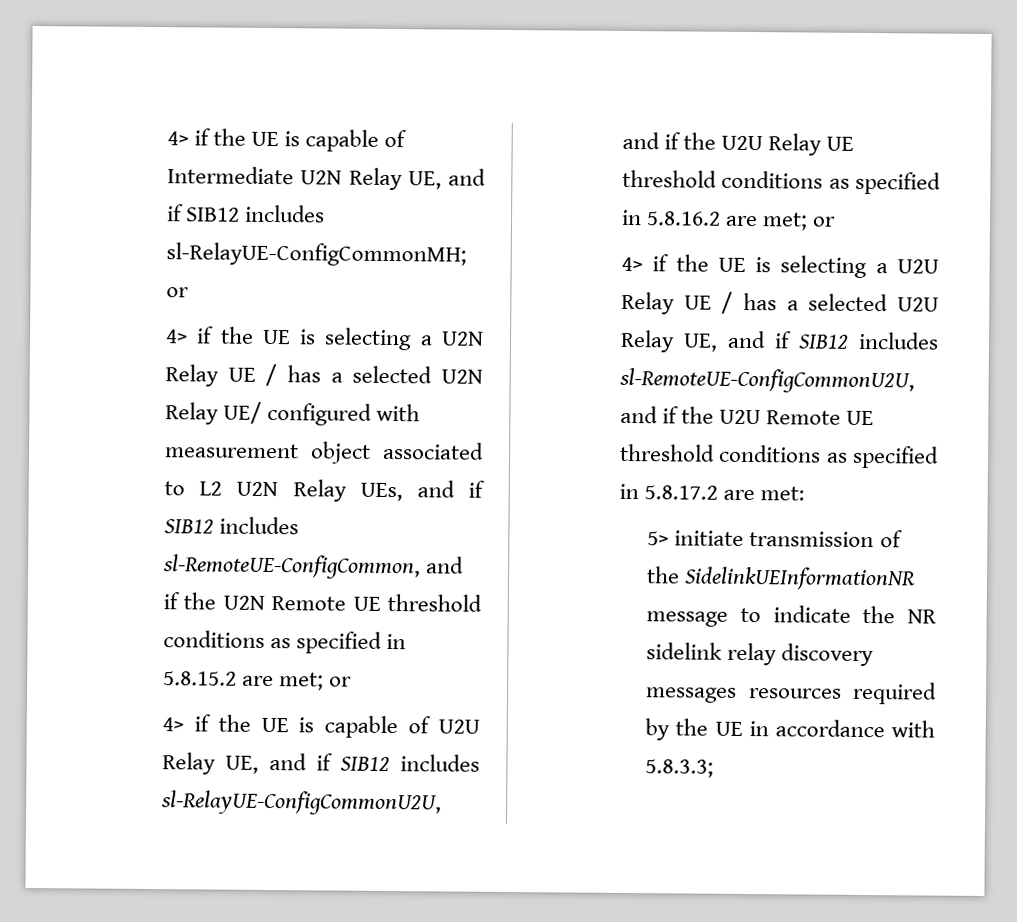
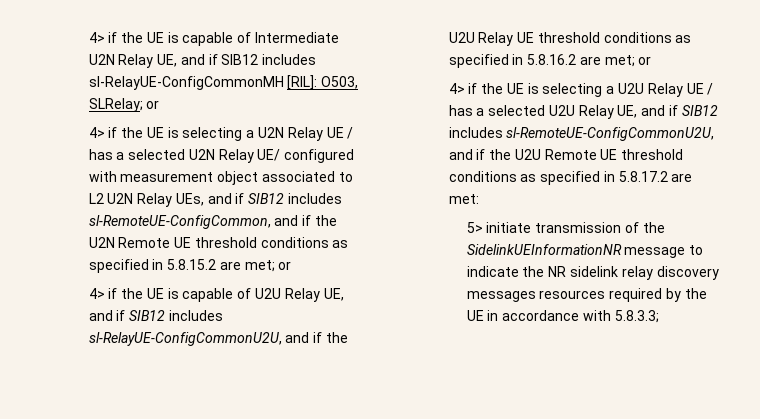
[166,242,468,267] sl-RelayUE-ConfigCommonMH; -> [88,75,359,90] [88,98,143,112] sl-RelayUE-ConfigCommonMH [RIL]: O503, SLRelay;

